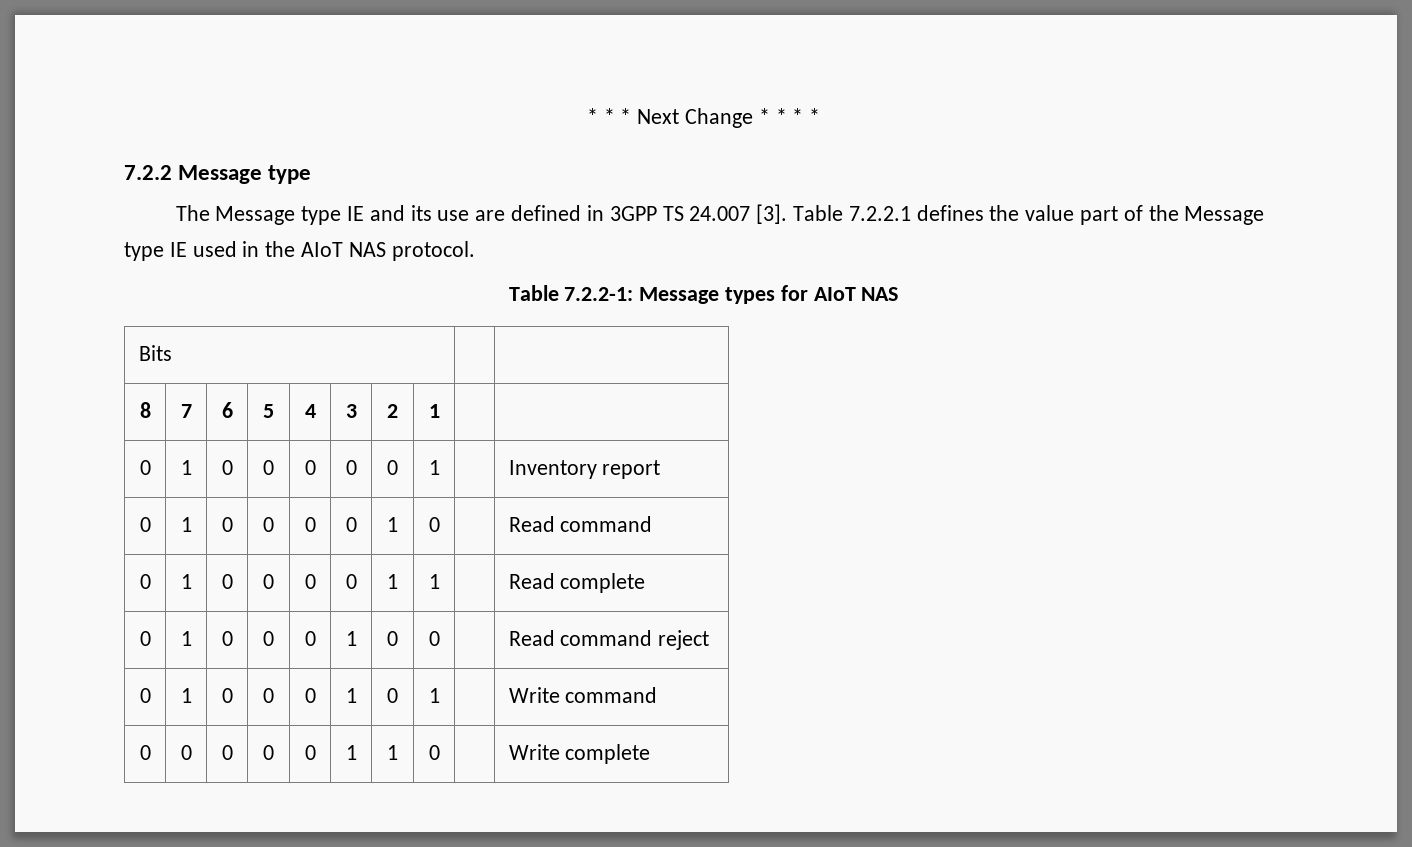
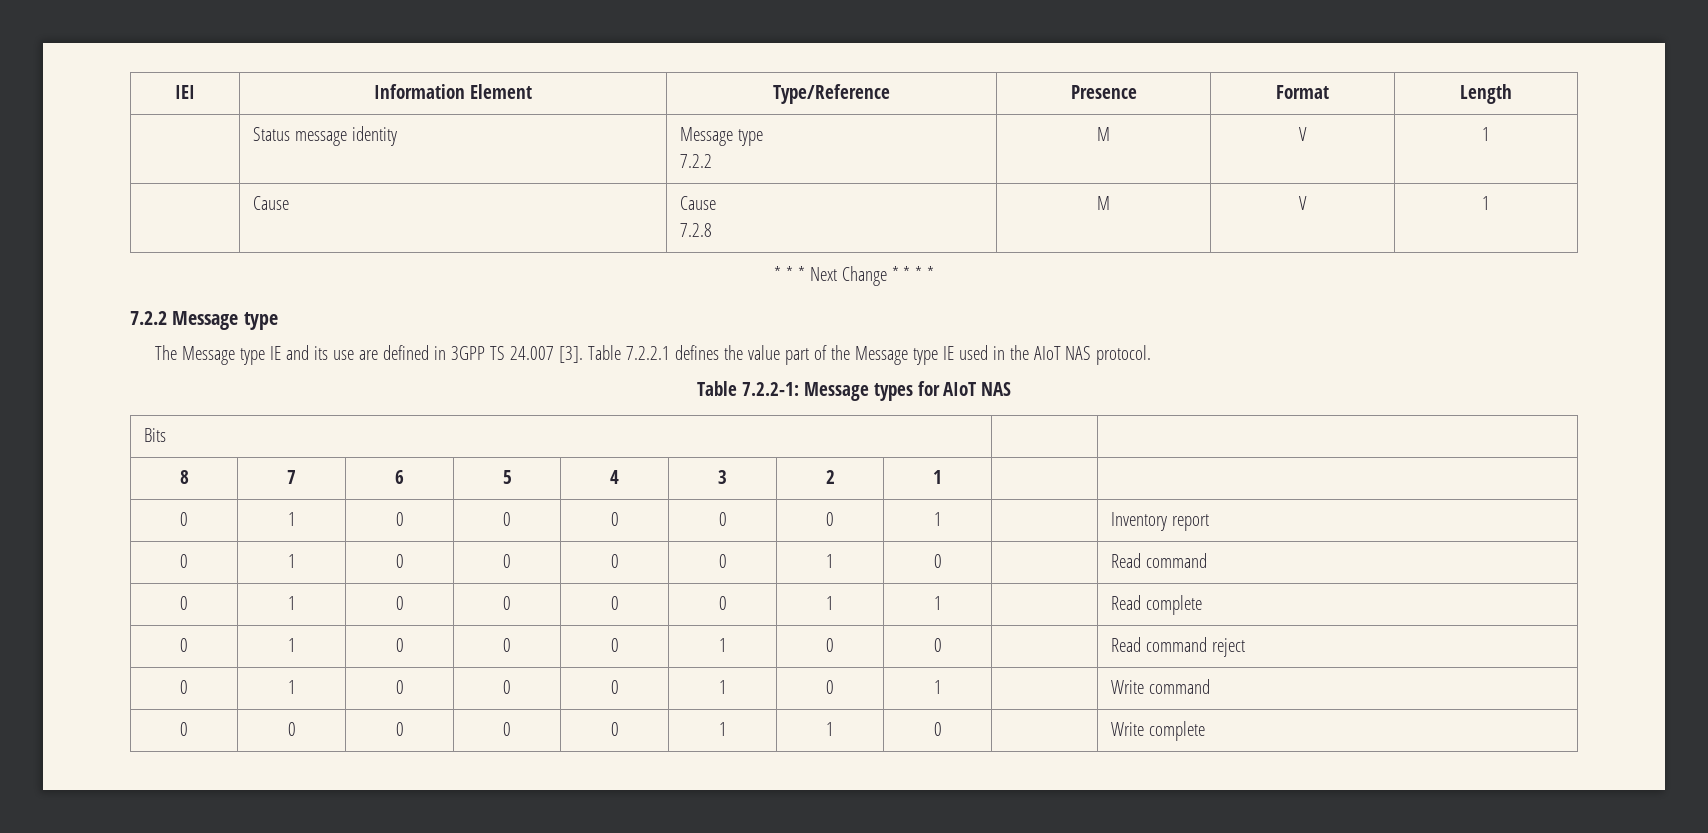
(586, 116) none -> [175,85,195,99] [374,84,532,99] [773,84,890,104] [1070,85,1137,99] [1276,85,1329,99] [1460,84,1512,104] [252,126,397,146] [679,127,763,146] [679,154,712,168] [1097,127,1110,141] [1299,127,1307,141] [1482,127,1490,141] [252,196,289,210] [679,196,716,210] [679,223,712,237] [1097,196,1110,210] [1299,196,1307,210] [1482,196,1490,210] IEI | Information Element | Type/Reference | Presence | Format | Length // | Status message identity | Message type // 7.2.2 | M | V | 1 // | Cause | Cause // 7.2.8 | M | V | 1 //

